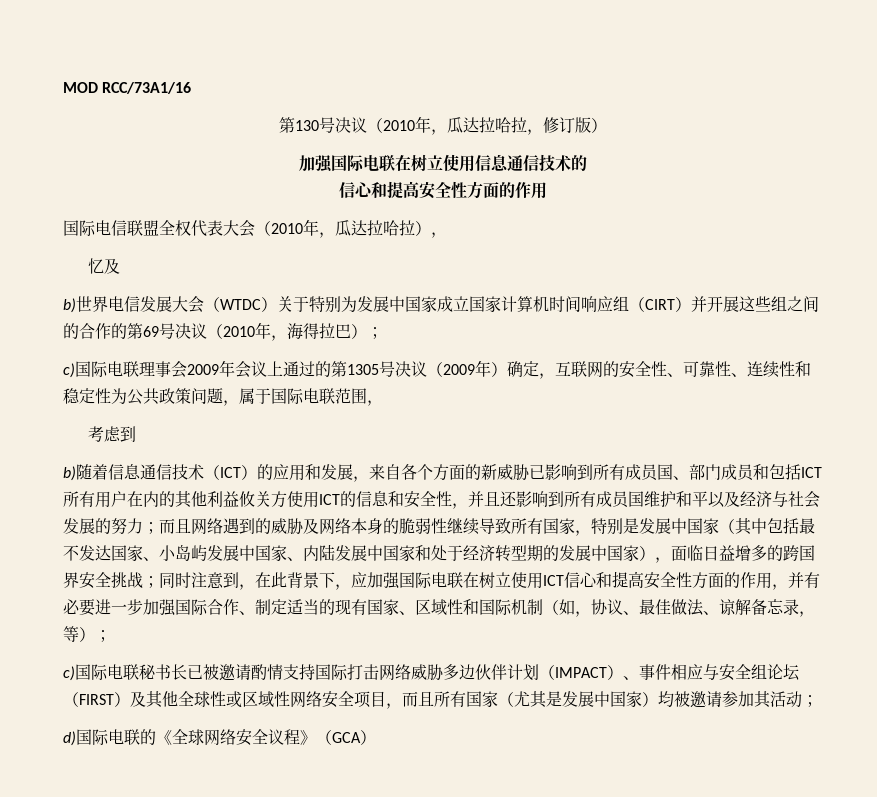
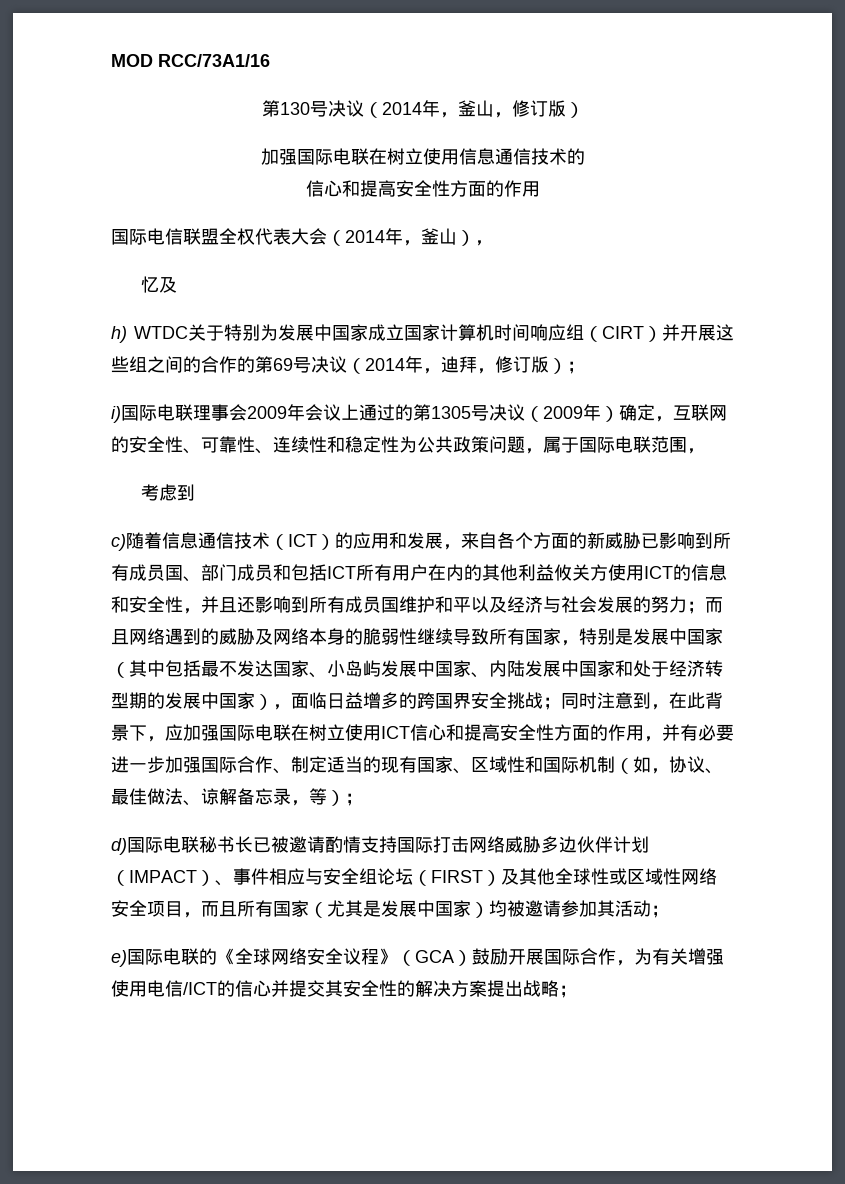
[382,116,527,135] 2010年，瓜达拉哈拉 -> [381,100,494,118] 2014年，釜山
[271,219,447,238] [87,258,120,274] [63,296,277,313] 2010年，瓜达拉哈拉）， // 忆及 // b)世界电信发展大会（WTDC） -> [345,228,493,246] [140,276,177,293] [111,326,188,343] 2014年，釜山）， // 忆及 // h) WTDC
[223,322,383,341] [63,363,75,378] 2010年，海得拉巴）； // c) -> [365,356,585,374] [111,406,121,423] 2014年，迪拜，修订版）； // i)
[63,466,76,481] b) -> [111,534,126,551] c)
[63,666,75,681] c) -> [111,838,127,855] d)
[63,731,76,746] d) -> [111,950,127,967] e)
(376, 737) none -> [472,948,724,966] [111,980,577,998] 鼓励开展国际合作，为有关增强使用电信/ICT的信心并提交其安全性的解决方案提出战略；

